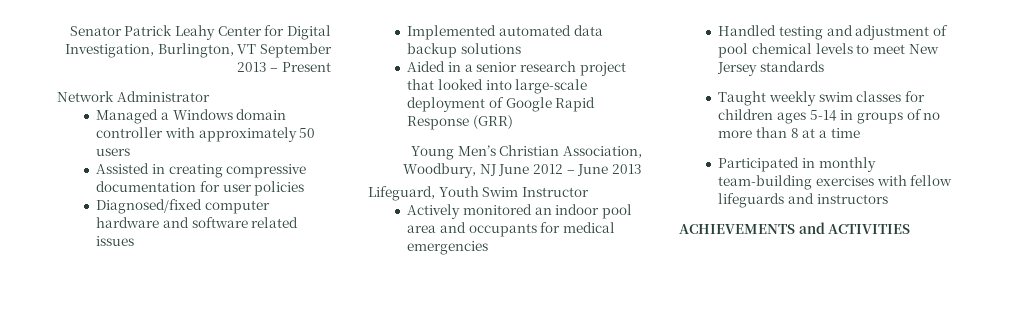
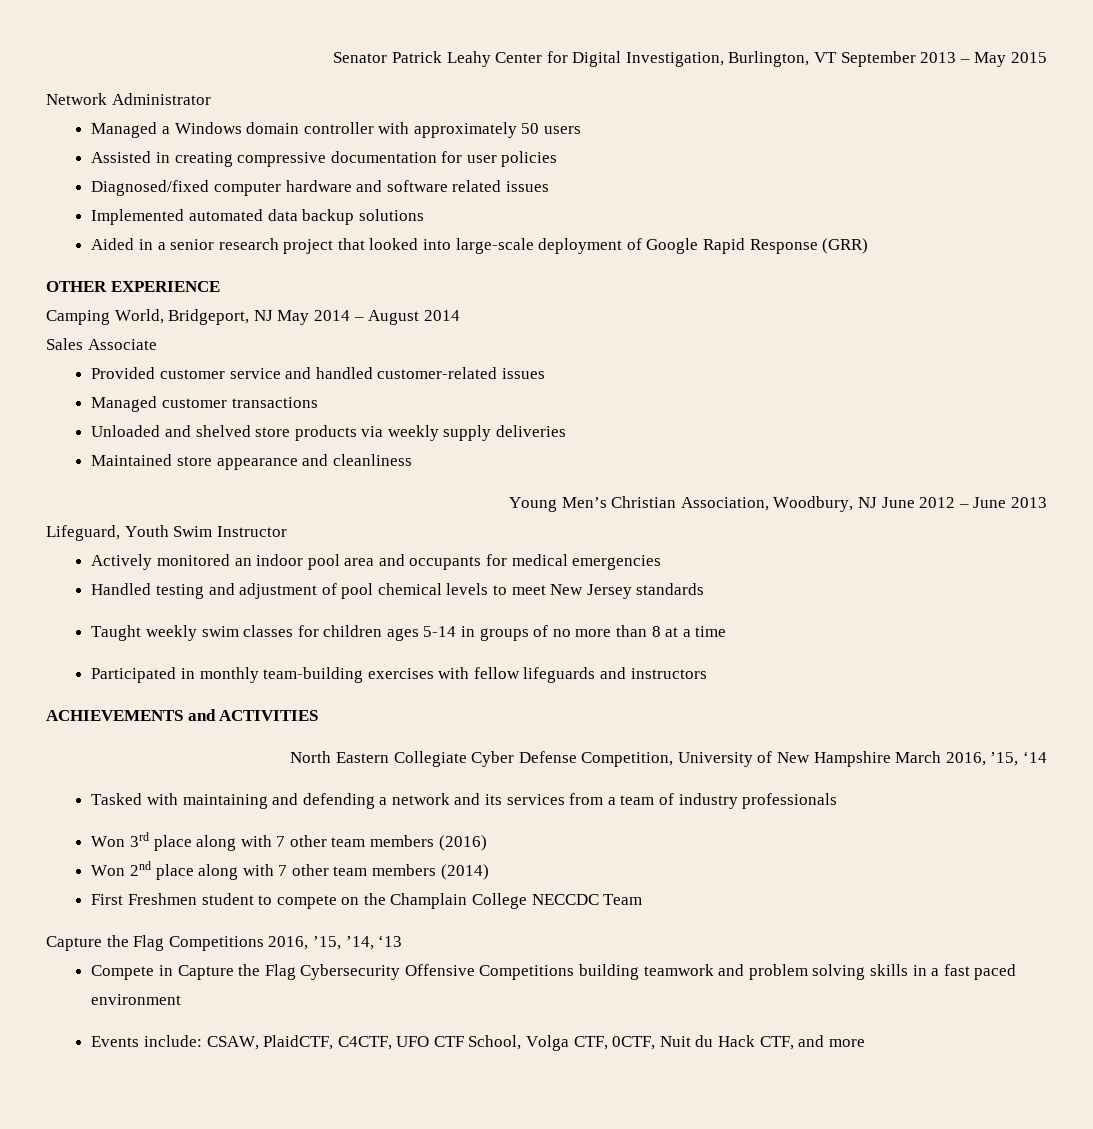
[282,62,331,72] Present -> [974,52,1047,67] May 2015
(514, 122) none -> [46,281,220,292] [46,309,460,325] [46,338,157,350] [91,367,545,379] [91,396,318,412] [91,425,567,441] [91,454,412,470] // OTHER EXPERIENCE // Camping World, Bridgeport, NJ May 2014 – August 2014 // Sales Associate // Provided customer service and handled customer-related issues // Managed customer transactions // Unloaded and shelved store products via weekly supply deliveries // Maintained store appearance and cleanliness
(911, 229) none -> [290,751,1047,767] [91,793,838,809] [91,832,487,851] [91,861,489,880] [91,893,643,909] [46,935,403,951] [91,964,1017,980] [91,994,182,1005] [91,1035,865,1051] // North Eastern Collegiate Cyber Defense Competition, University of New Hampshire March 2016, ’15, ‘14 // Tasked with maintaining and defending a network and its services from a team of industry professionals // Won 3rd place along with 7 other team members (2016) // Won 2nd place along with 7 other team members (2014) // First Freshmen student to compete on the Champlain College NECCDC Team // Capture the Flag Competitions 2016, ’15, ’14, ‘13 // Compete in Capture the Flag Cybersecurity Offensive Competitions building teamwork and problem solving skills in a fast paced environment // Events include: CSAW, PlaidCTF, C4CTF, UFO CTF School, Volga CTF, 0CTF, Nuit du Hack CTF, and more

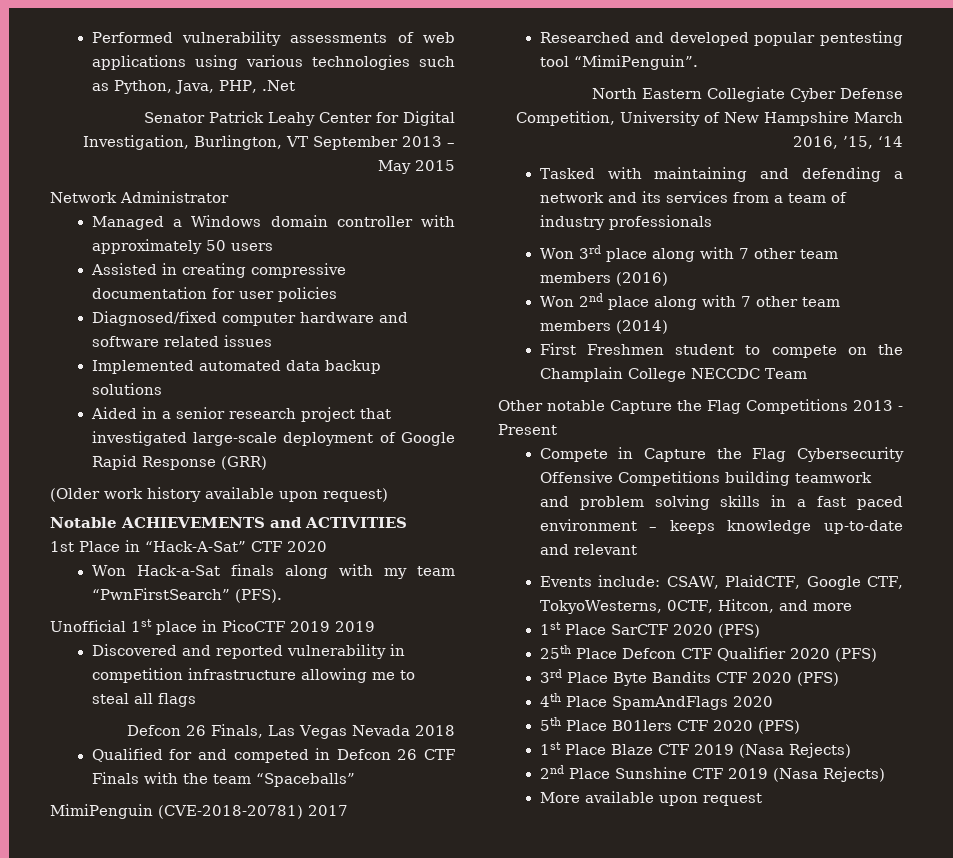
(333, 57) none -> [91,31,456,46] [91,55,455,70] [91,80,295,94] Performed vulnerability assessments of web applications using various technologies such as Python, Java, PHP, .Net //
[369,238,452,250] looked into -> [91,431,187,446] investigated
[46,281,220,292] [46,309,460,325] [46,338,157,350] [91,367,545,379] [91,396,318,412] [91,425,567,441] [91,454,412,470] [509,496,1048,512] [46,525,287,541] [91,554,662,570] [91,583,705,599] [91,625,727,641] [91,667,707,683] [46,709,319,721] OTHER EXPERIENCE // Camping World, Bridgeport, NJ May 2014 – August 2014 // Sales Associate // Provided customer service and handled customer-related issues // Managed customer transactions // Unloaded and shelved store products via weekly supply deliveries // Maintained store appearance and cleanliness // Young Men’s Christian Association, Woodbury, NJ June 2012 – June 2013 // Lifeguard, Youth Swim Instructor // Actively monitored an indoor pool area and occupants for medical emergencies // Handled testing and adjustment of pool chemical levels to meet New Jersey standards // Taught weekly swim classes for children ages 5-14 in groups of no more than 8 at a time // Participated in monthly team-building exercises with fellow lifeguards and instructors // ACHIEVEMENTS and ACTIVITIES -> [50,487,388,502] [50,517,407,528] [50,540,327,552] [91,564,455,579] [91,588,282,603] [50,619,375,635] [91,644,405,659] [91,668,415,683] [91,693,196,707] [127,724,455,739] [91,748,456,763] [91,772,355,787] [50,804,348,819] [539,31,903,46] [539,55,698,70] (Older work history available upon request) // Notable ACHIEVEMENTS and ACTIVITIES // 1st Place in “Hack-A-Sat” CTF 2020 // Won Hack-a-Sat finals along with my team “PwnFirstSearch” (PFS). // Unofficial 1st place in PicoCTF 2019 2019 // Discovered and reported vulnerability in competition infrastructure allowing me to steal all flags // Defcon 26 Finals, Las Vegas Nevada 2018 // Qualified for and competed in Defcon 26 CTF Finals with the team “Spaceballs” // MimiPenguin (CVE-2018-20781) 2017 // Researched and developed popular pentesting tool “MimiPenguin”.
(643, 899) none -> [498,400,605,411] Other notable
[268,935,403,950] 2016, ’15, ’14, ‘13 -> [853,400,903,411] [498,424,557,435] 2013 - Present
[91,1035,865,1051] // Events include: CSAW, PlaidCTF, C4CTF, UFO CTF School, Volga CTF, 0CTF, Nuit du Hack CTF, and more -> [649,520,903,534] [539,544,637,555] [539,575,904,590] [539,599,852,614] [539,622,760,638] [539,645,877,662] [539,669,839,686] [539,693,773,710] [539,717,800,734] [539,742,851,758] [539,765,885,782] [539,791,762,806] – keeps knowledge up-to-date and relevant // Events include: CSAW, PlaidCTF, Google CTF, TokyoWesterns, 0CTF, Hitcon, and more // 1st Place SarCTF 2020 (PFS) // 25th Place Defcon CTF Qualifier 2020 (PFS) // 3rd Place Byte Bandits CTF 2020 (PFS) // 4th Place SpamAndFlags 2020 // 5th Place B01lers CTF 2020 (PFS) // 1st Place Blaze CTF 2019 (Nasa Rejects) // 2nd Place Sunshine CTF 2019 (Nasa Rejects) // More available upon request

